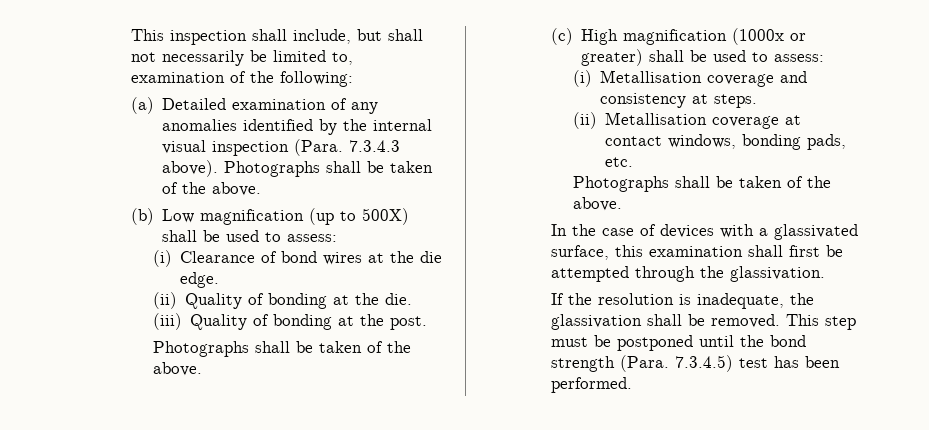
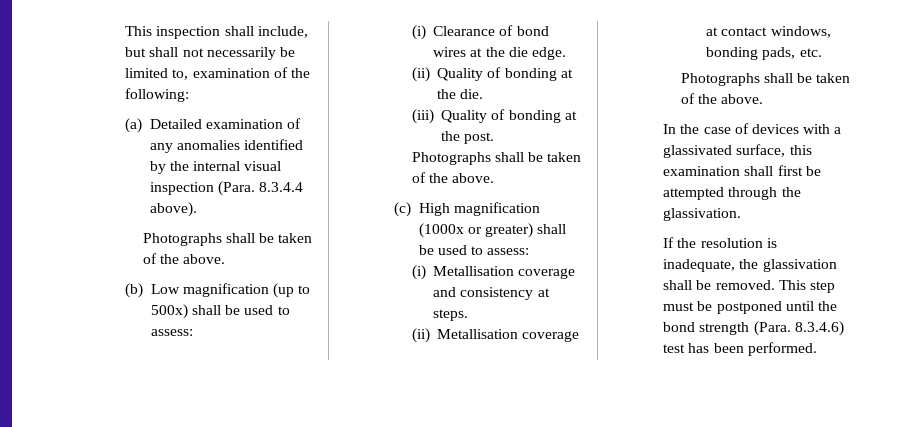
[349,140,401,152] 7.3.4.3 -> [259,182,304,192] 8.3.4.4
(219, 168) none -> (197, 209) //
[362,208,410,225] 500X) -> [150,304,188,319] 500x)
[674,355,733,372] 7.3.4.5) -> [794,321,844,336] 8.3.4.6)

